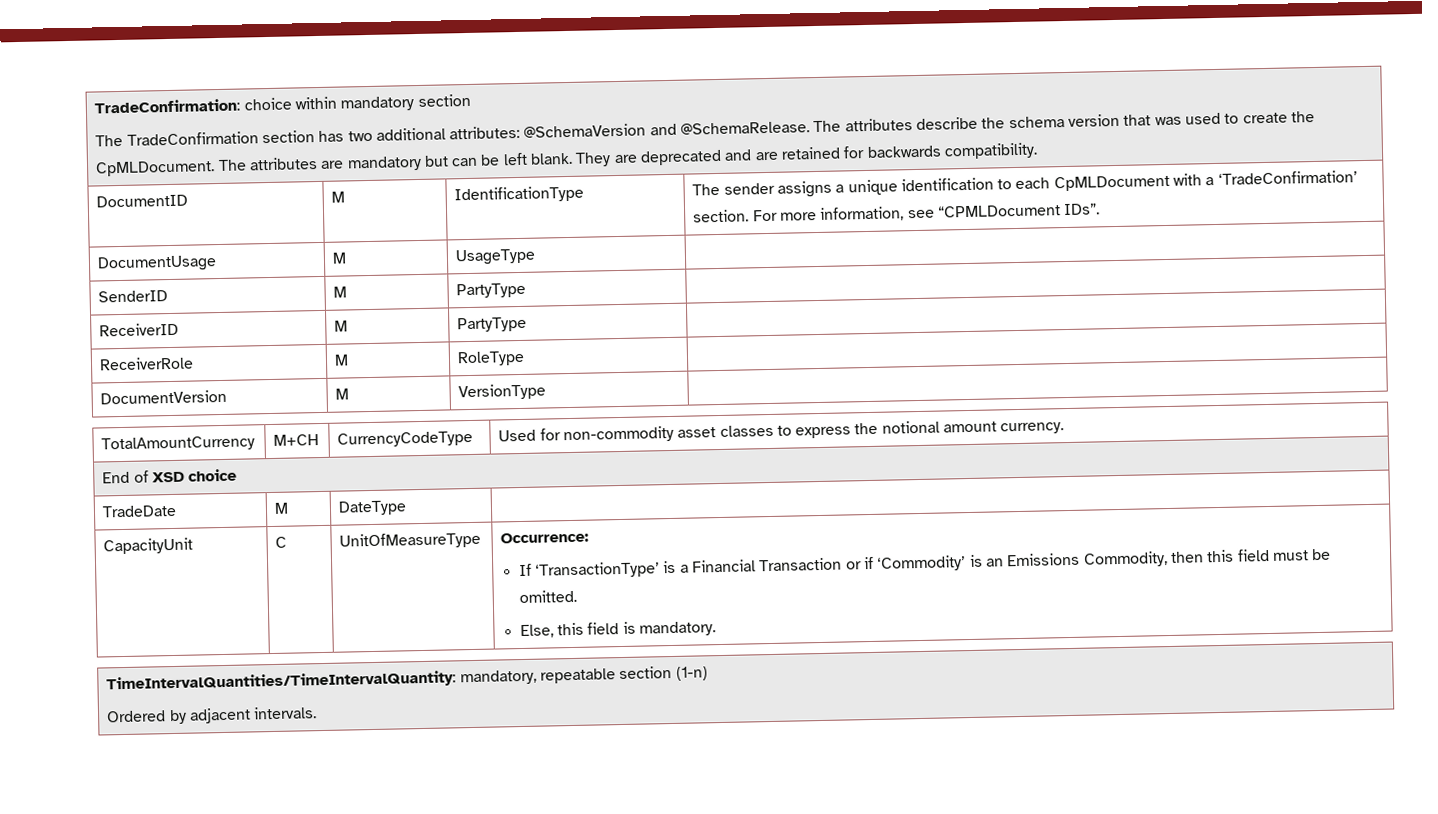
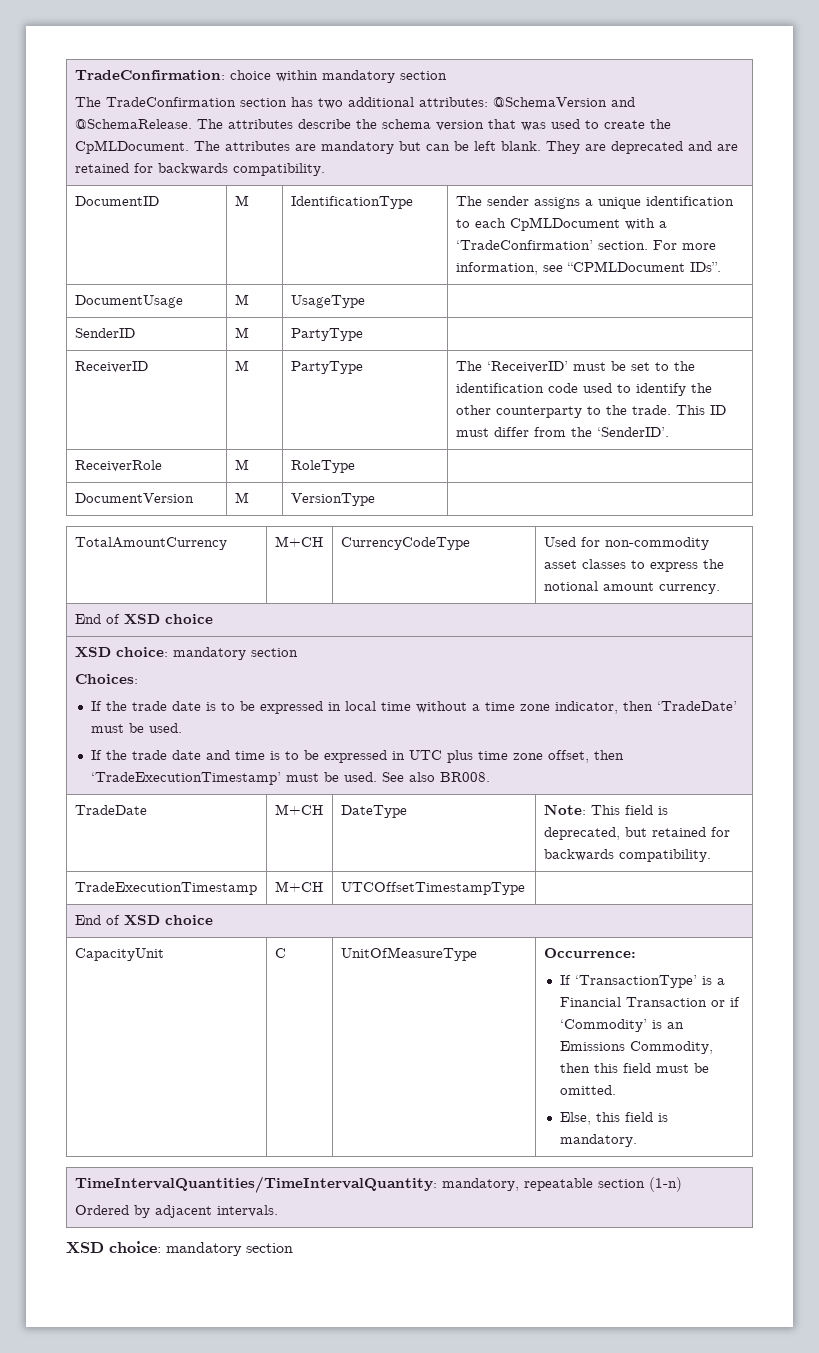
(528, 324) none -> [455,361,695,373] [455,383,712,396] [455,405,726,418] [455,427,669,437] The ‘ReceiverID’ must be set to the identification code used to identify the other counterparty to the trade. This ID must differ from the ‘SenderID’.
(238, 475) none -> [74,647,298,660] [74,674,138,684] [90,701,737,714] [90,723,182,733] [90,750,624,763] [90,772,490,785] // XSD choice: mandatory section // Choices: // If the trade date is to be expressed in local time without a time zone indicator, then ‘TradeDate’ must be used. // If the trade date and time is to be expressed in UTC plus time zone offset, then ‘TradeExecutionTimestamp’ must be used. See also BR008.
[274,502,290,514] M -> [274,804,323,815] M+CH
(408, 508) none -> [543,804,668,815] [543,827,730,840] [543,849,711,862] [74,882,257,895] [274,881,323,892] [340,882,525,895] [74,915,213,925] Note: This field is deprecated, but retained for backwards compatibility. // TradeExecutionTimestamp | M+CH | UTCOffsetTimestampType | // End of XSD choice
(318, 713) none -> [66,1241,293,1256] // XSD choice: mandatory section

